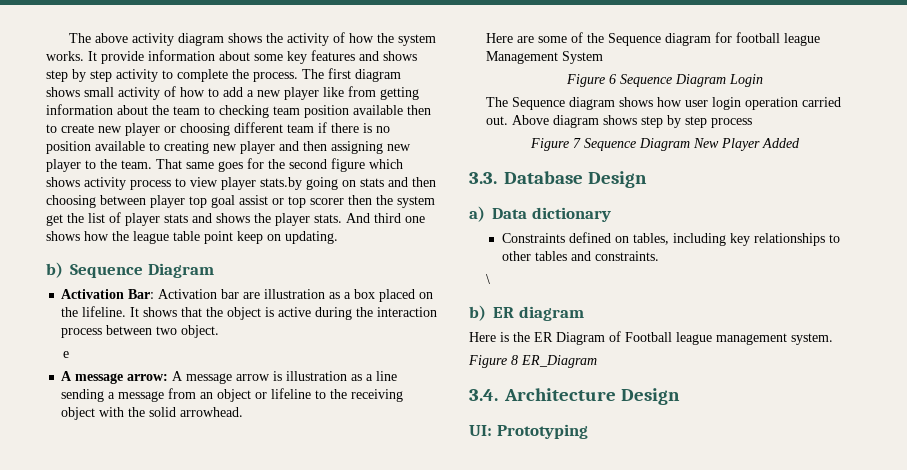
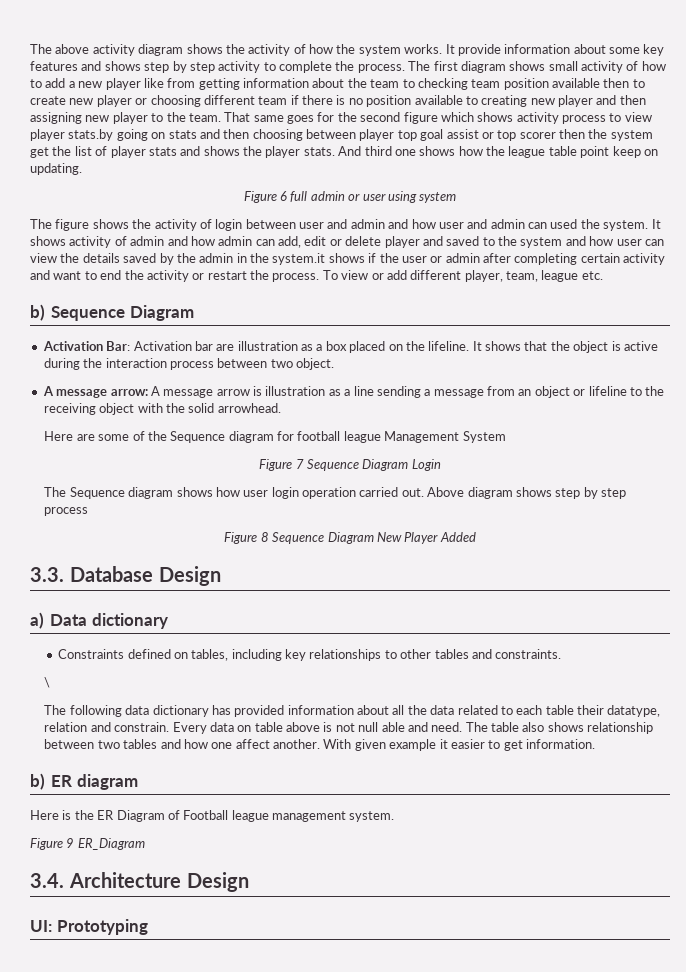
(338, 237) none -> [243,191,457,203] [30,219,661,231] [30,236,664,248] [30,253,666,265] [30,270,603,282] // Figure 6 full admin or user using system // The figure shows the activity of login between user and admin and how user and admin can used the system. It shows activity of admin and how admin can add, edit or delete player and saved to the system and how user can view the details saved by the admin in the system.it shows if the user or admin after completing certain activity and want to end the activity or restart the process. To view or add different player, team, league etc.
[63,351,70,358] // e -> (334, 364) none
[609,74,616,84] 6 -> [295,459,304,469] 7
[573,138,581,148] 7 -> [260,532,269,542] 8
(491, 279) none -> [44,705,661,717] [44,722,654,734] [44,739,595,751] // The following data dictionary has provided information about all the data related to each table their datatype, relation and constrain. Every data on table above is not null able and need. The table also shows relationship between two tables and how one affect another. With given example it easier to get information.
[511,355,518,365] 8 -> [66,838,75,848] 9

